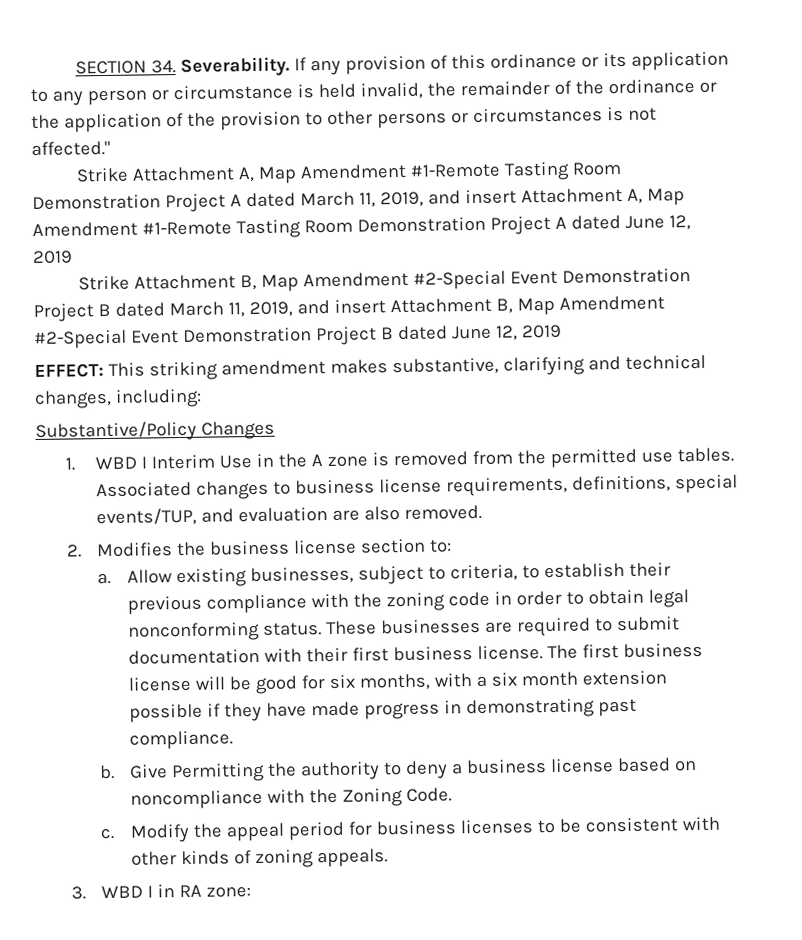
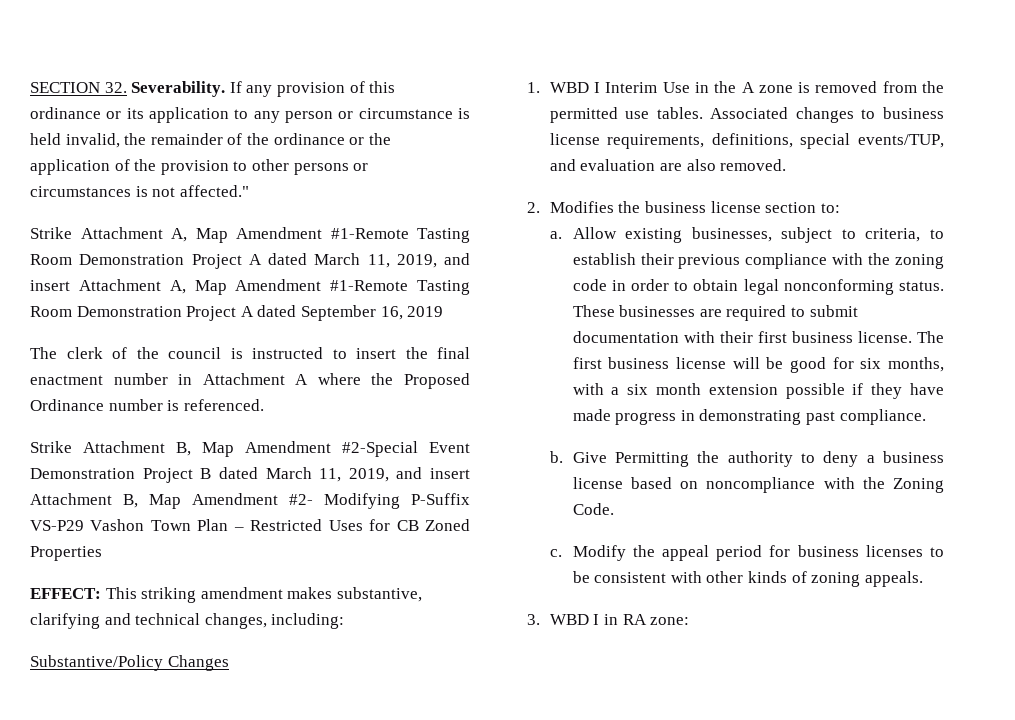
[151,60,177,74] 34. -> [104,82,127,93] 32.
[624,215,691,231] [32,250,73,264] June 12, 2019 -> [300,305,444,321] [30,347,470,359] [30,373,470,389] [30,399,264,411] September 16, 2019 // The clerk of the council is instructed to insert the final enactment number in Attachment A where the Proposed Ordinance number is referenced.
[34,324,562,349] #2-Special Event Demonstration Project B dated June 12, 2019 -> [289,493,470,509] [30,519,471,531] [30,546,102,561] #2- Modifying P-Suffix VS-P29 Vashon Town Plan – Restricted Uses for CB Zoned Properties

